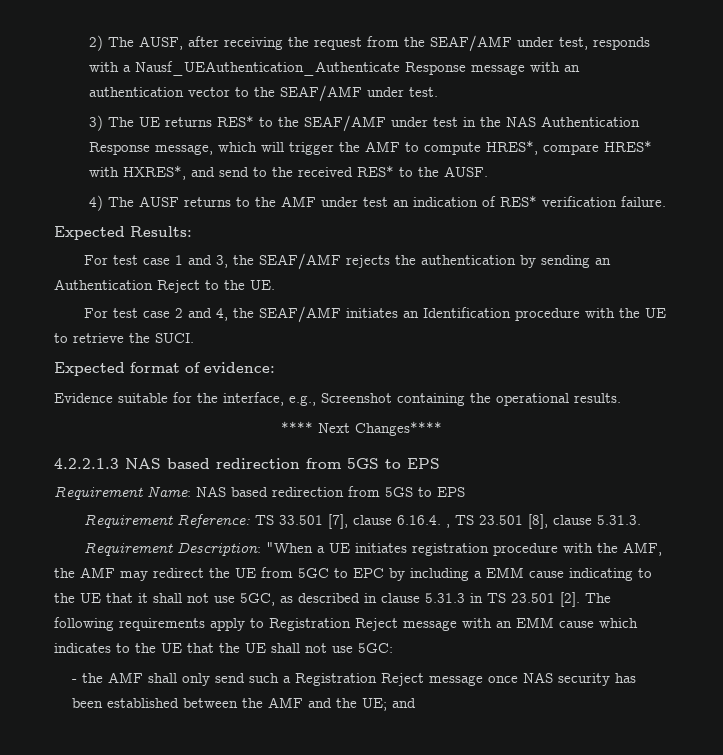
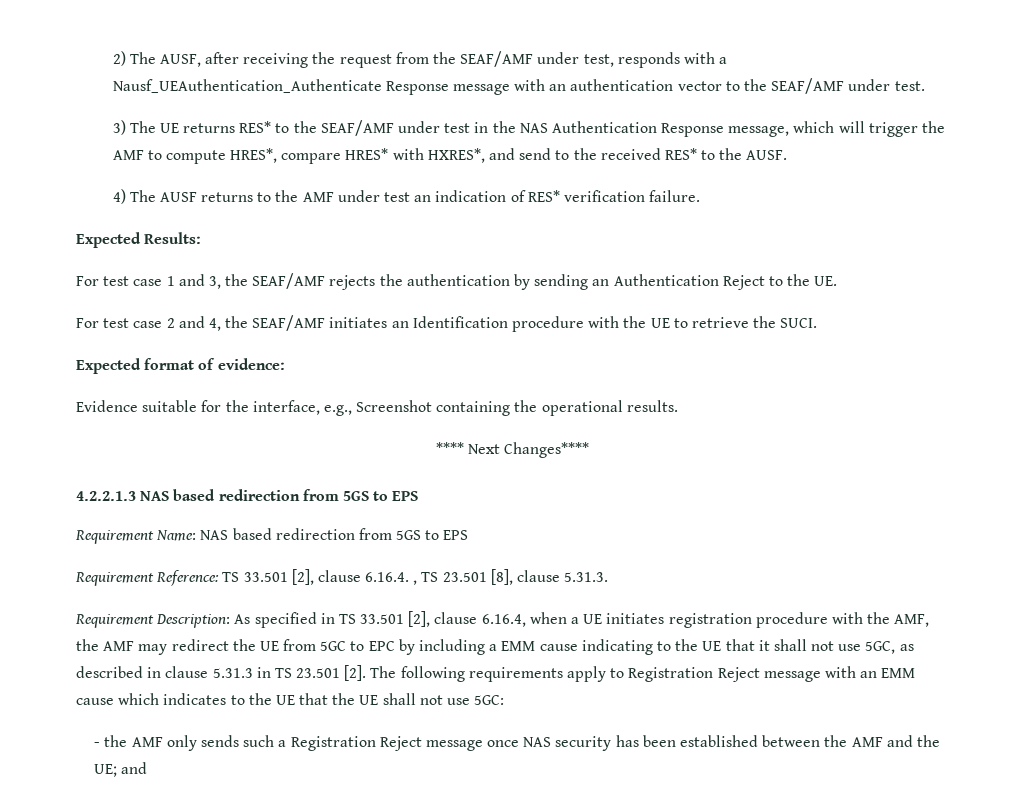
[328,514,349,529] [7], -> [291,569,314,585] [2],
[266,542,314,553] "When -> [234,611,567,628] As specified in TS 33.501 [2], clause 6.16.4, when
[147,673,245,686] shall only send -> [166,735,239,751] only sends

